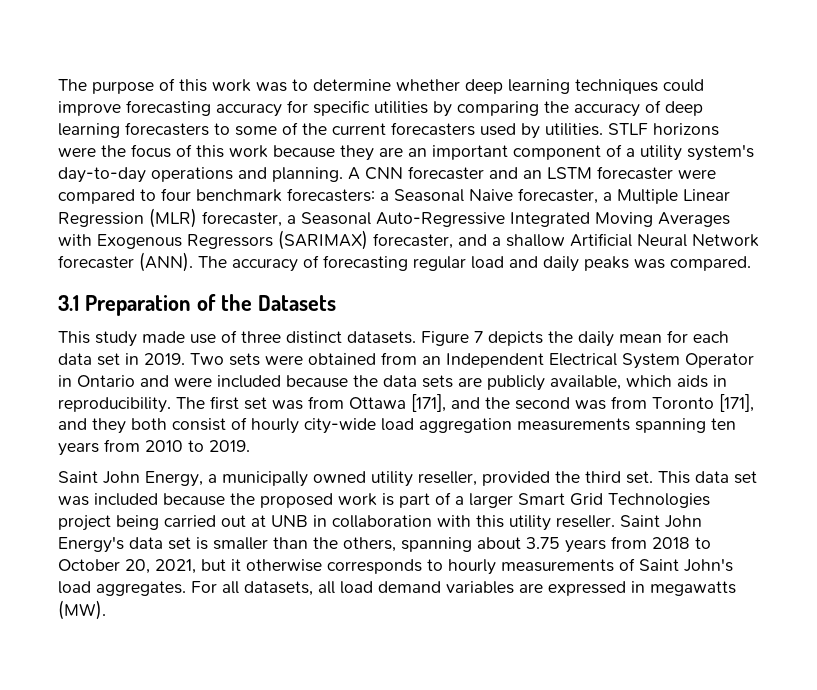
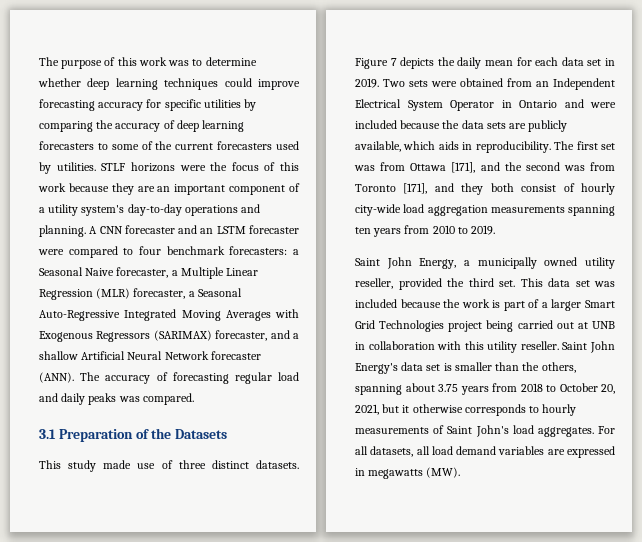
[260,493,333,508] proposed -> (461, 303) none

